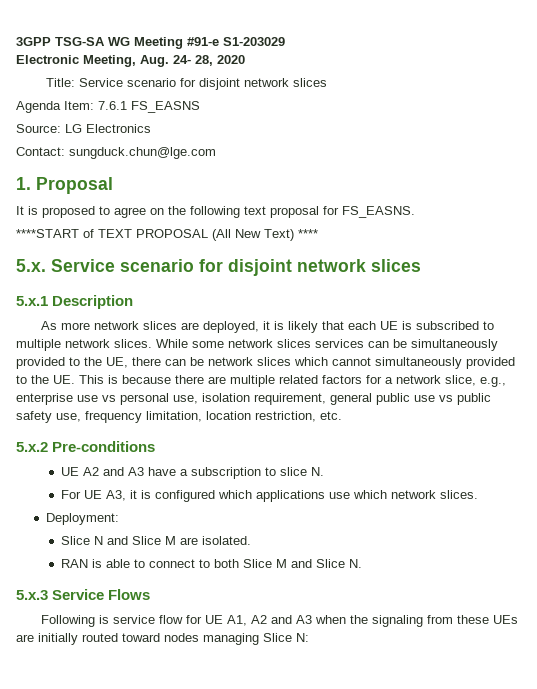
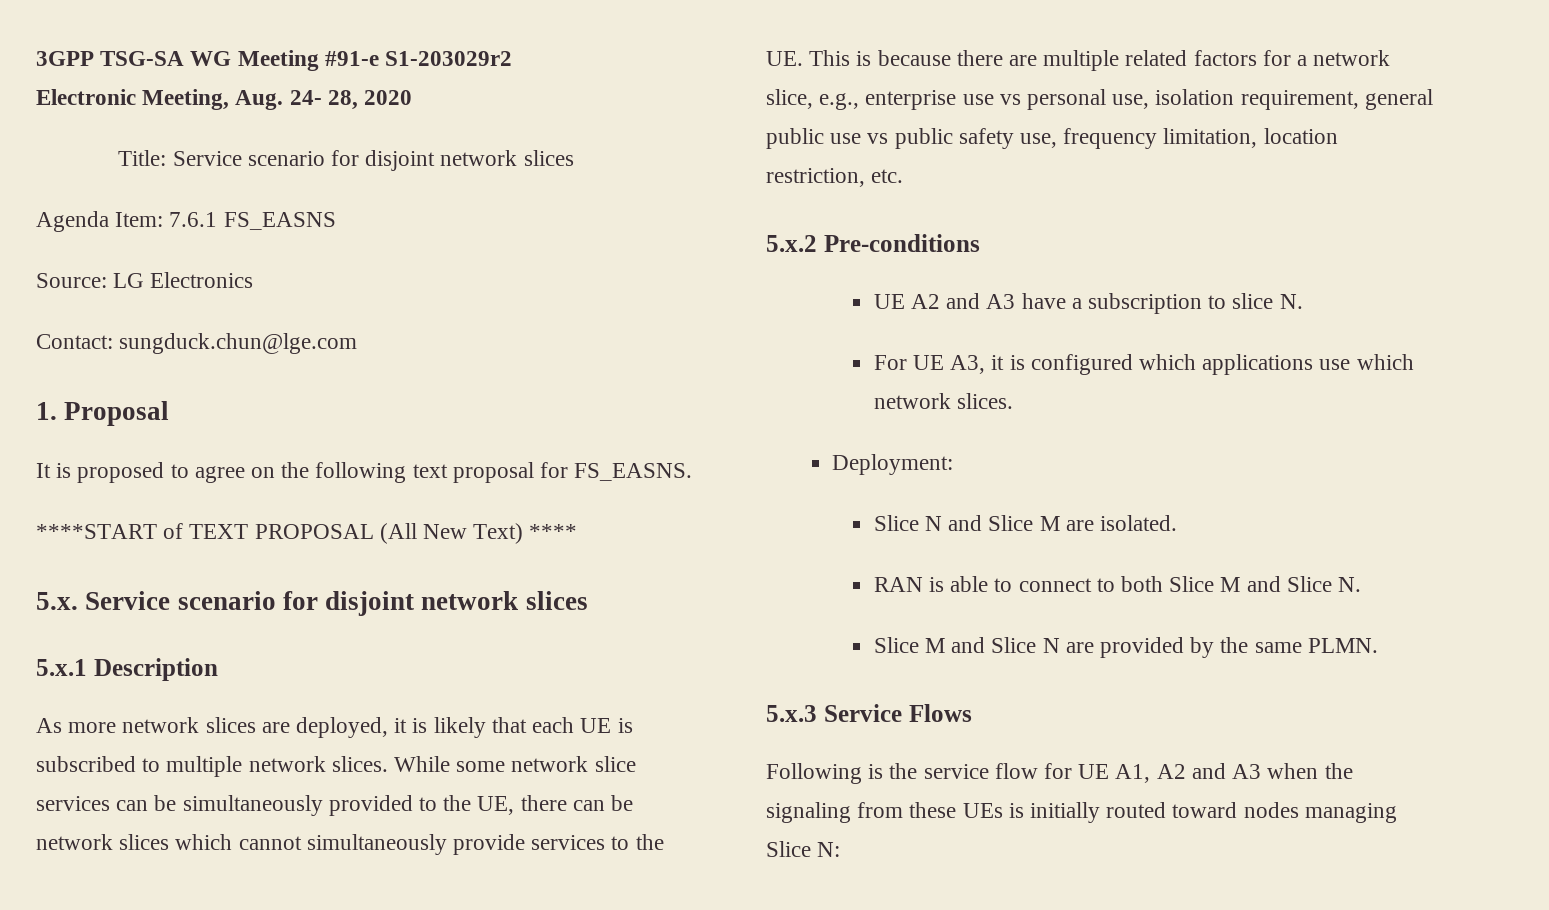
[223,37,285,46] S1-203029 -> [385,51,513,66] S1-203029r2
[277,339,311,348] slices -> [594,756,636,772] slice
[466,357,515,369] provided -> [453,834,606,855] provide services
(362, 563) none -> [873,637,1378,658] // Slice M and Slice N are provided by the same PLMN.
(110, 619) none -> [889,763,918,779] the
[16,634,34,642] are -> [1008,803,1024,818] is

